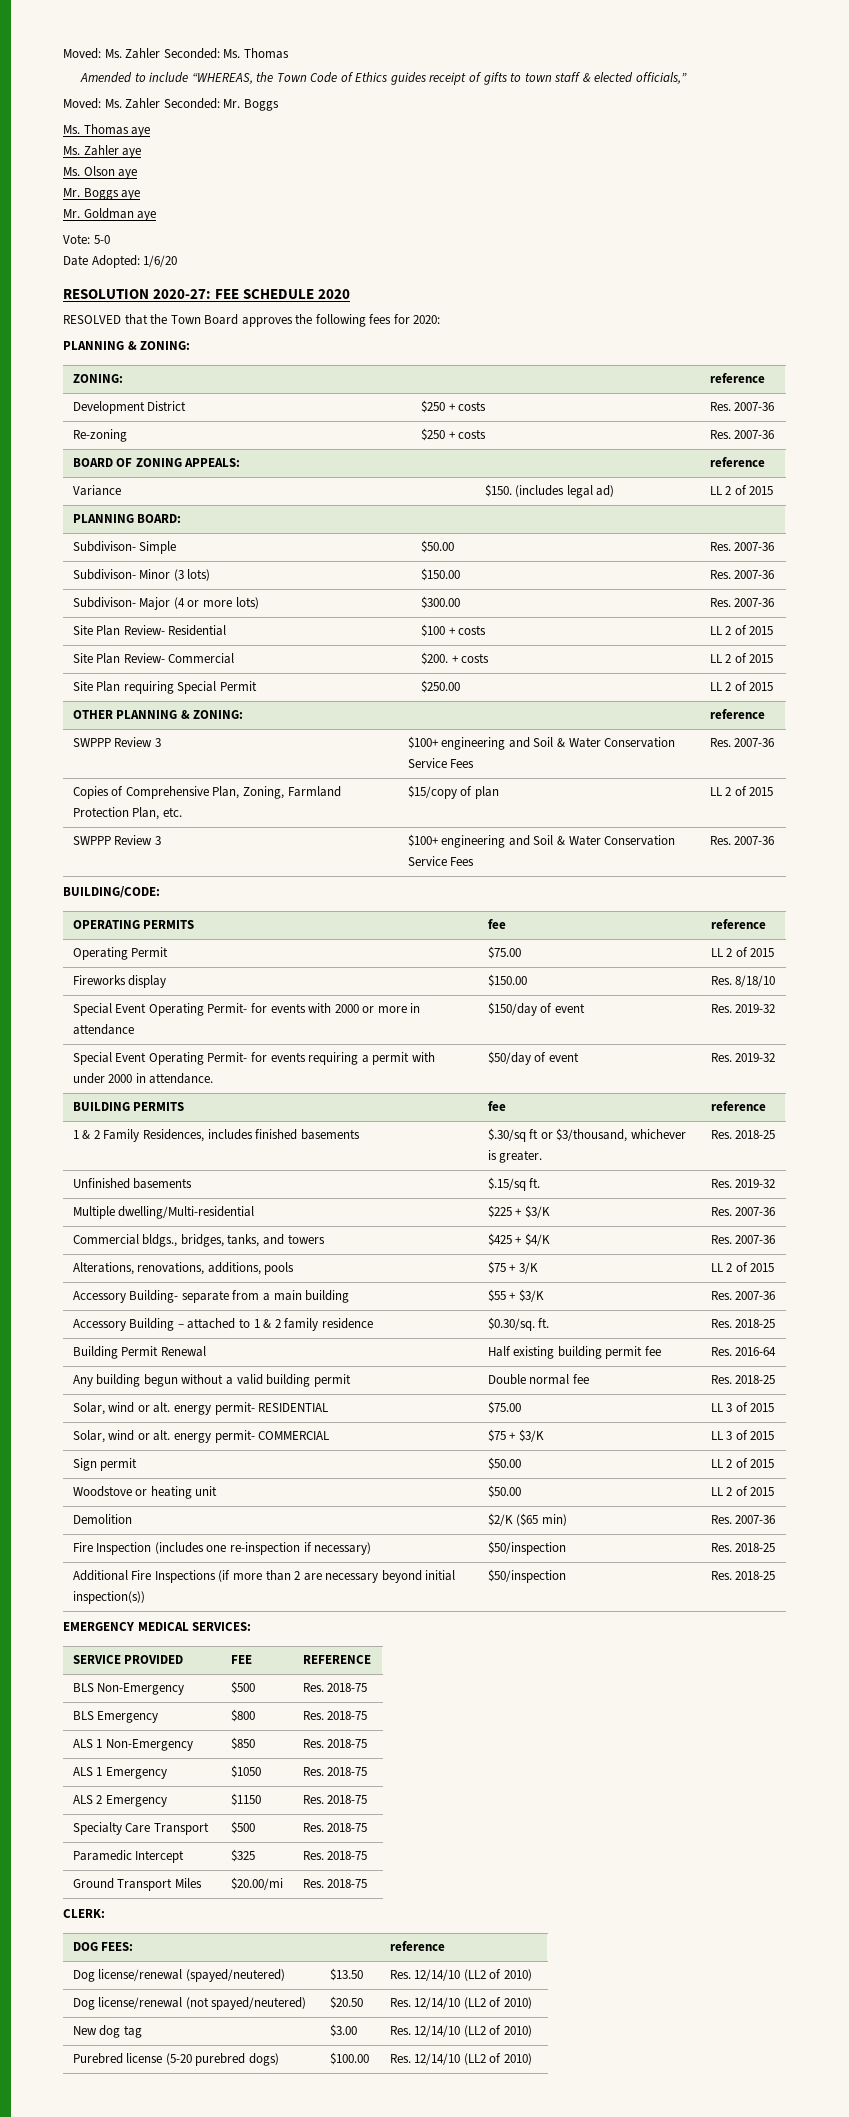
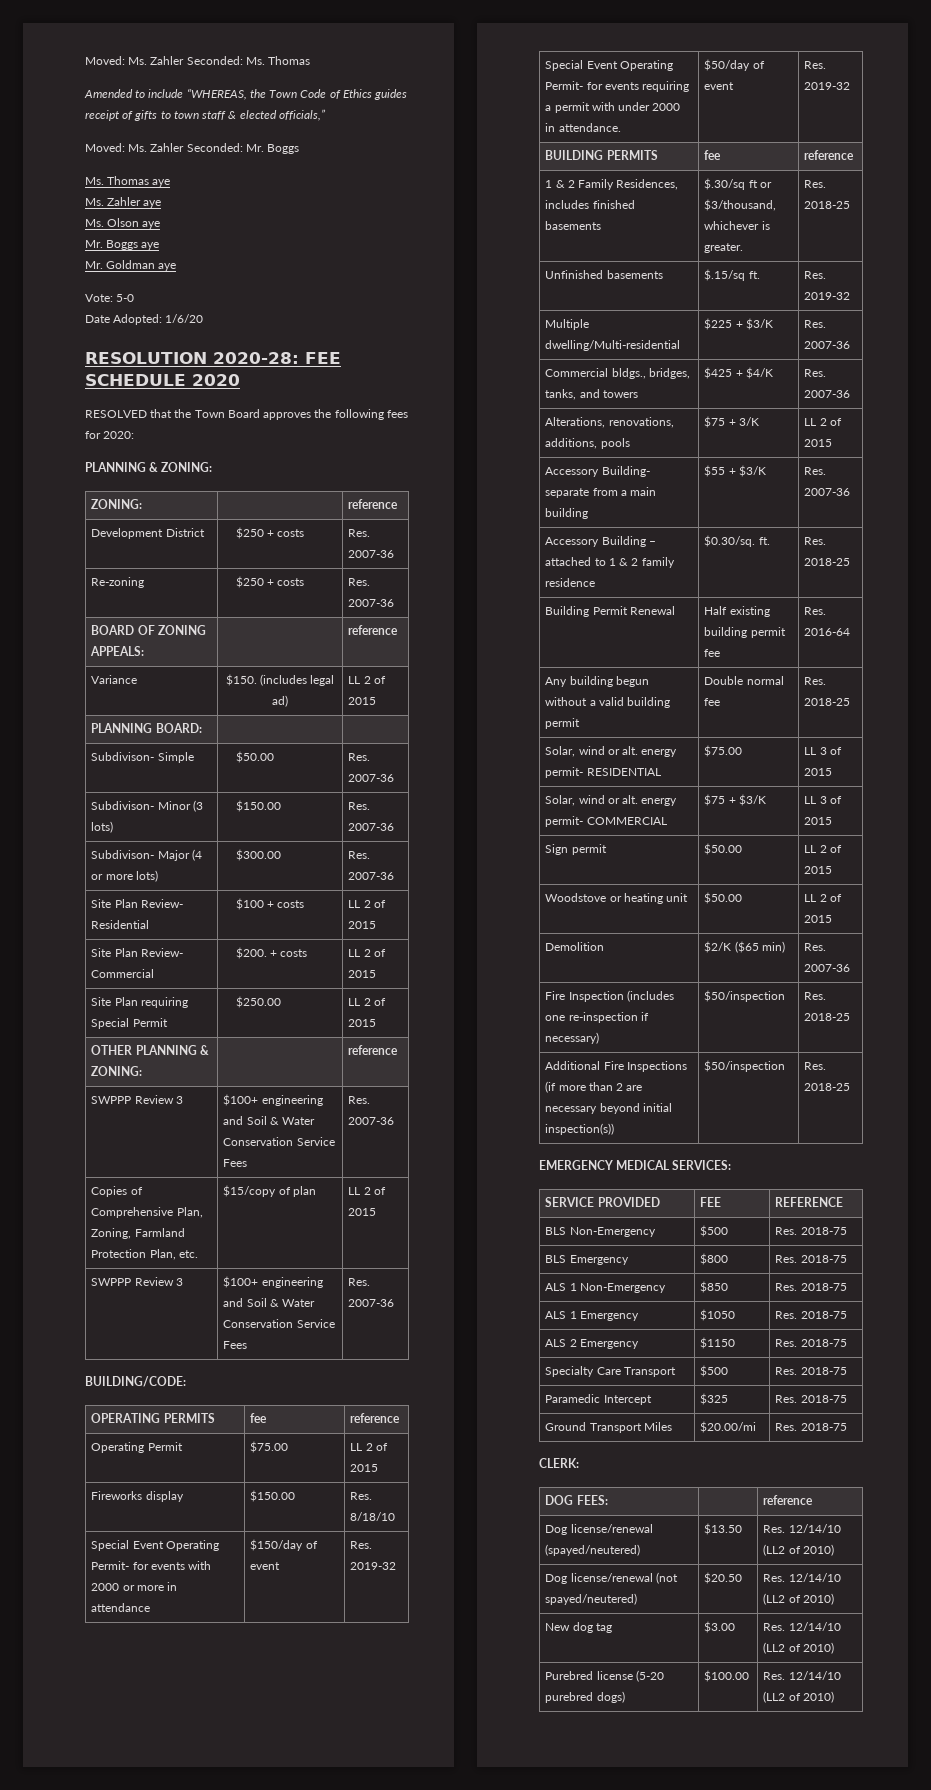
[153,289,212,299] 2020-27: -> [213,352,299,364] 2020-28:

